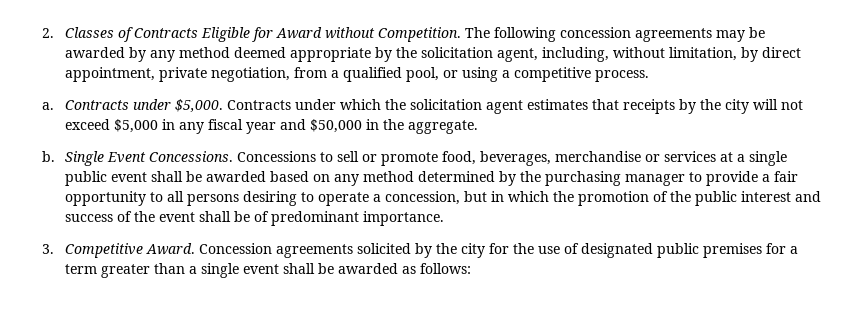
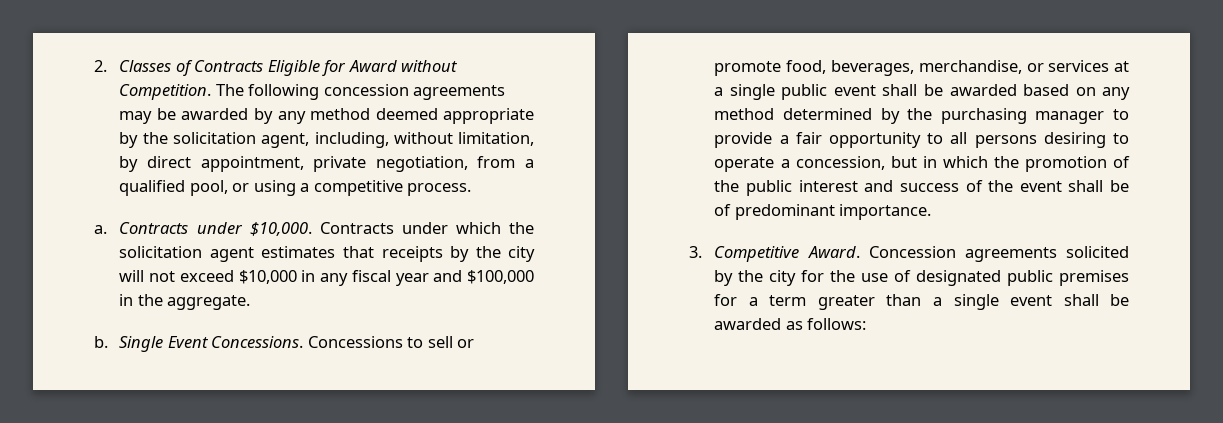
[174,99,223,113] $5,000. -> [249,222,312,236] $10,000.
[113,119,158,133] $5,000 -> [238,270,297,284] $10,000
[309,119,362,133] $50,000 -> [467,270,535,284] $100,000
[554,151,641,162] merchandise -> [918,60,1022,74] merchandise,

